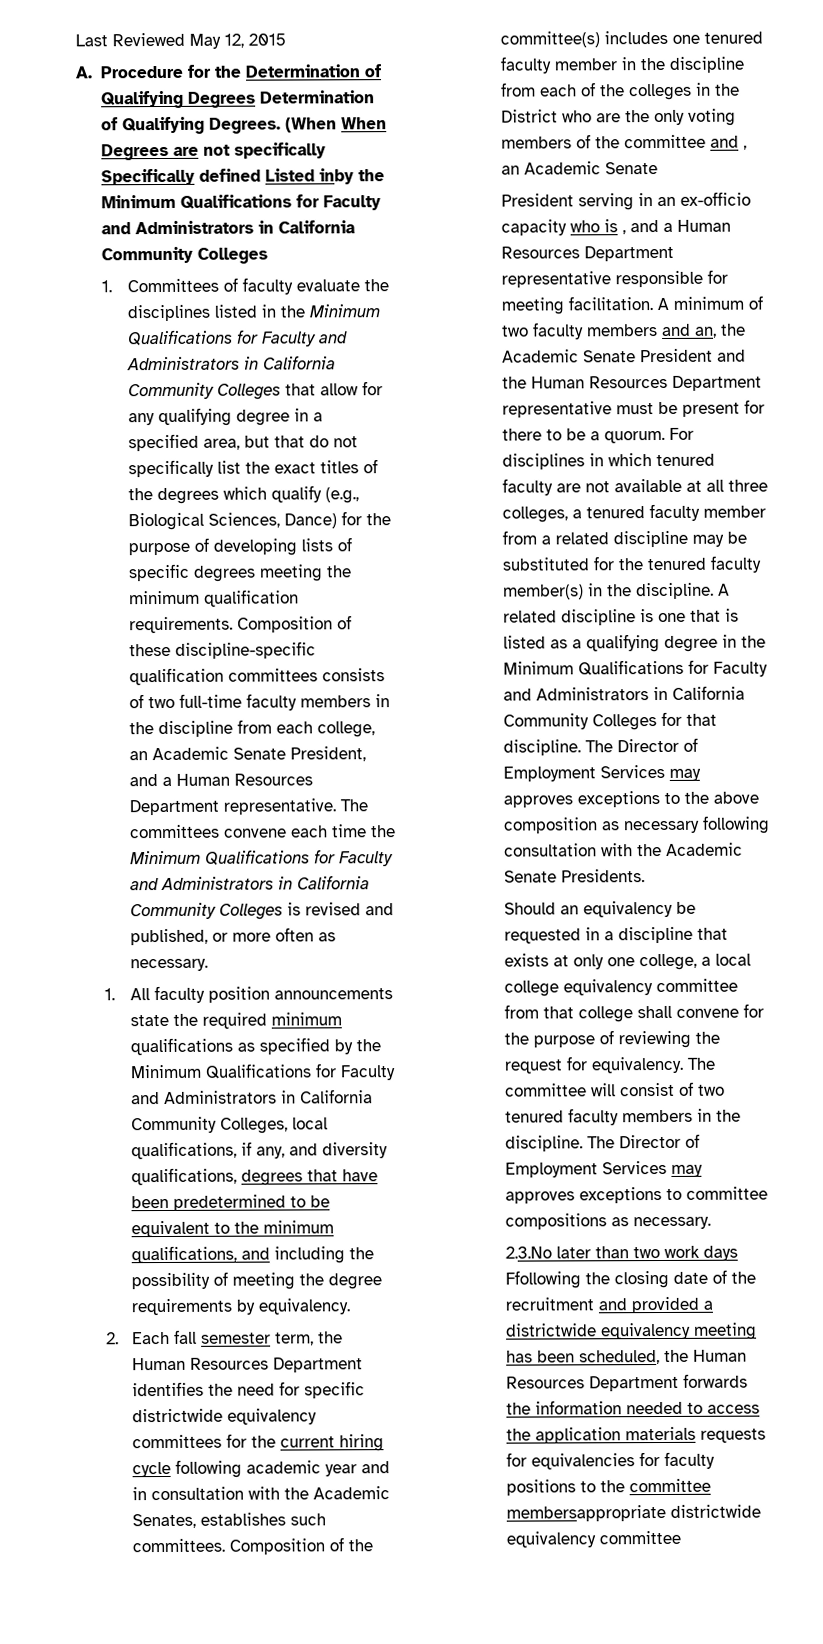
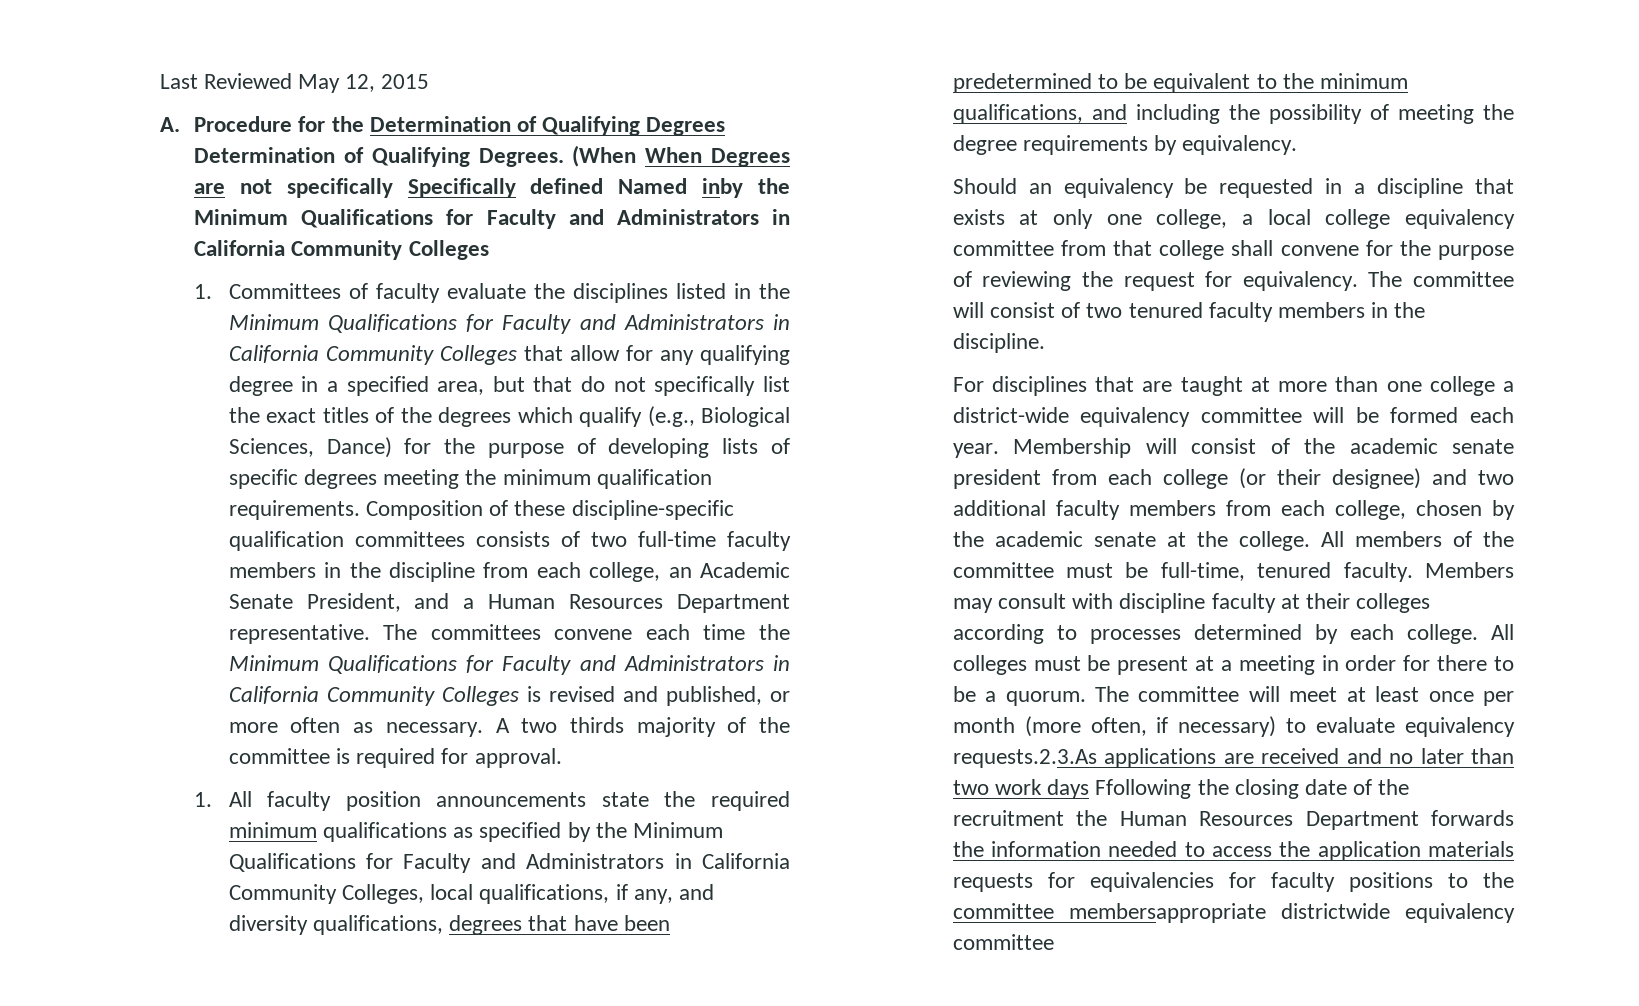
[265,168,316,182] Listed -> [618,178,688,194] Named
(209, 965) none -> [495,717,790,737] [228,748,562,768] A two thirds majority of the committee is required for approval.
[106,1329,344,1346] [132,1357,364,1373] [132,1381,366,1399] [132,1408,318,1425] [132,1433,385,1452] [132,1459,391,1478] [132,1486,391,1501] [132,1512,327,1529] [132,1537,374,1555] [500,30,764,48] [500,56,745,74] [501,82,741,101] [501,108,737,126] [501,134,748,150] [501,161,659,175] [501,191,752,211] [501,219,732,236] [501,245,675,262] [501,269,729,288] [501,295,764,315] [502,322,747,340] [502,348,747,363] [502,375,763,391] [502,399,766,418] [502,427,695,444] [502,453,716,470] [502,478,769,496] [502,503,767,523] [502,530,748,548] [502,555,763,573] [503,582,731,600] [503,608,740,626] [503,633,767,653] [503,659,769,677] [503,685,746,701] [503,711,718,731] [503,737,699,756] [503,764,702,782] [503,790,760,808] [503,815,771,834] [504,842,744,857] [504,869,646,883] // 2. Each fall semester term, the Human Resources Department identifies the need for specific districtwide equivalency committees for the current hiring cycle following academic year and in consultation with the Academic Senates, establishes such committees. Composition of the committee(s) includes one tenured faculty member in the discipline from each of the colleges in the District who are the only voting members of the committee and , an Academic Senate // President serving in an ex-officio capacity who is , and a Human Resources Department representative responsible for meeting facilitation. A minimum of two faculty members and an, the Academic Senate President and the Human Resources Department representative must be present for there to be a quorum. For disciplines in which tenured faculty are not available at all three colleges, a tenured faculty member from a related discipline may be substituted for the tenured faculty member(s) in the discipline. A related discipline is one that is listed as a qualifying degree in the Minimum Qualifications for Faculty and Administrators in California Community Colleges for that discipline. The Director of Employment Services may approves exceptions to the above composition as necessary following consultation with the Academic Senate Presidents. -> (1298, 145) none
[587,1133,701,1149] [505,1160,704,1178] [505,1186,769,1204] [505,1213,712,1230] [505,1246,553,1259] The Director of Employment Services may approves exceptions to committee compositions as necessary. // 2.3.No -> [952,376,1515,396] [952,407,1514,427] [952,438,1514,458] [952,468,1514,489] [952,500,1515,520] [952,531,1514,551] [952,562,1514,582] [952,593,1431,613] [952,624,1514,644] [952,655,1514,675] [952,686,1514,706] [952,716,1515,737] [952,748,1414,768] // For disciplines that are taught at more than one college a district-wide equivalency committee will be formed each year. Membership will consist of the academic senate president from each college (or their designee) and two additional faculty members from each college, chosen by the academic senate at the college. All members of the committee must be full-time, tenured faculty. Members may consult with discipline faculty at their colleges according to processes determined by each college. All colleges must be present at a meeting in order for there to be a quorum. The committee will meet at least once per month (more often, if necessary) to evaluate equivalency requests.2.3.As applications are received and no
[598,1296,714,1314] [506,1322,758,1340] [506,1350,661,1365] and provided a districtwide equivalency meeting has been scheduled, -> (1064, 818) none

